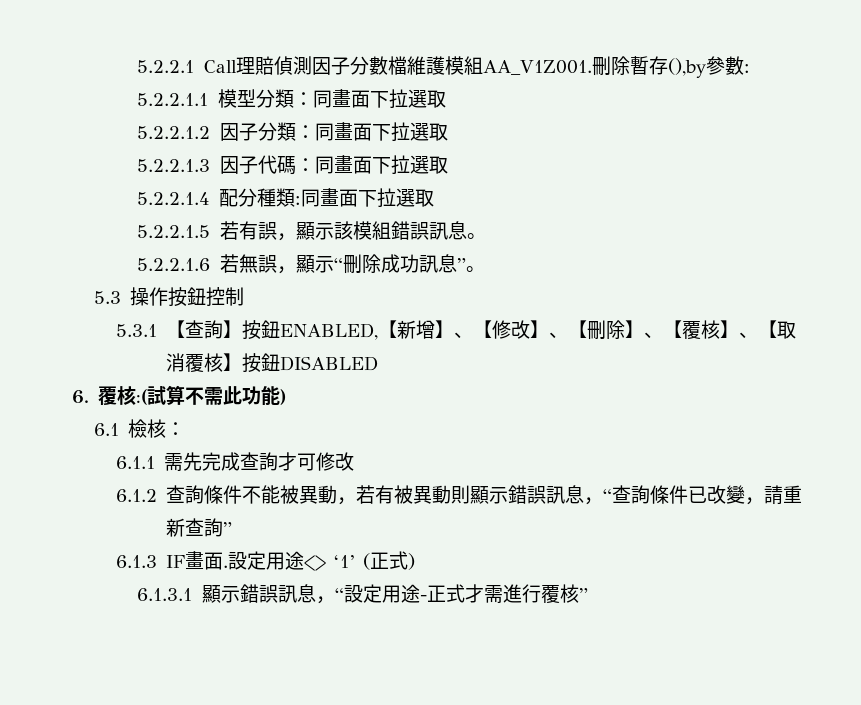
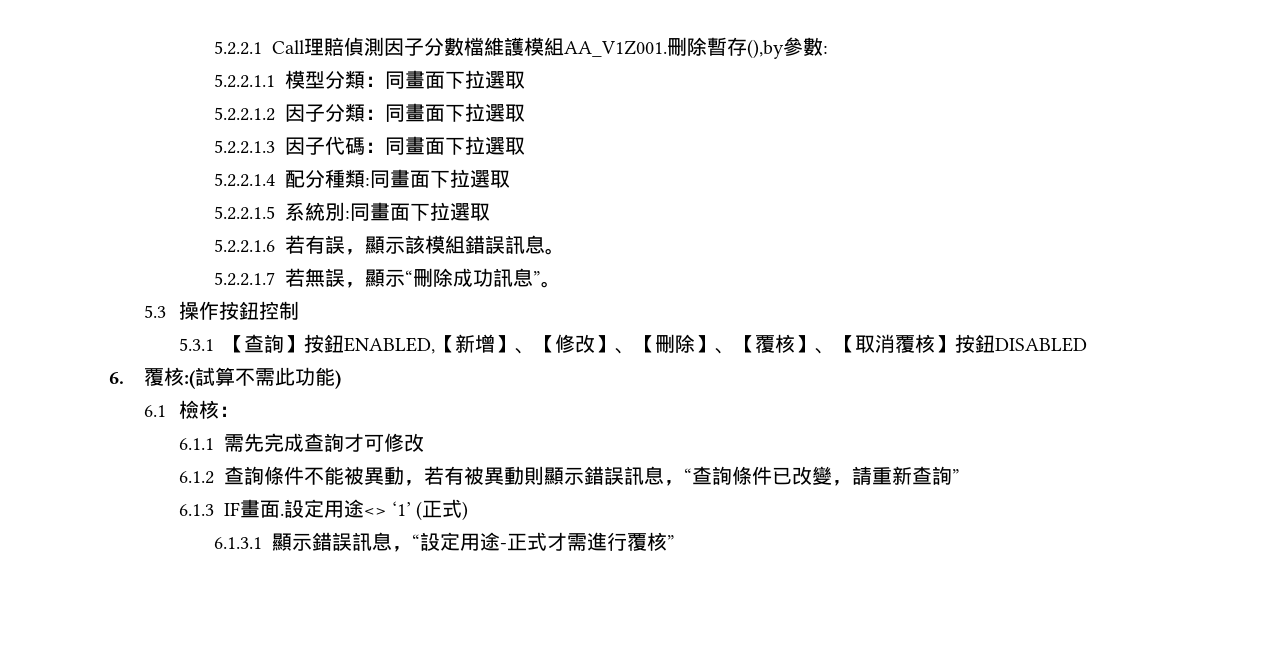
(211, 231) none -> [285,202,491,221] [214,239,276,253] 系統別:同畫面下拉選取 // 5.2.2.1.6
[137,258,211,271] 5.2.2.1.6 -> [214,272,276,286] 5.2.2.1.7

